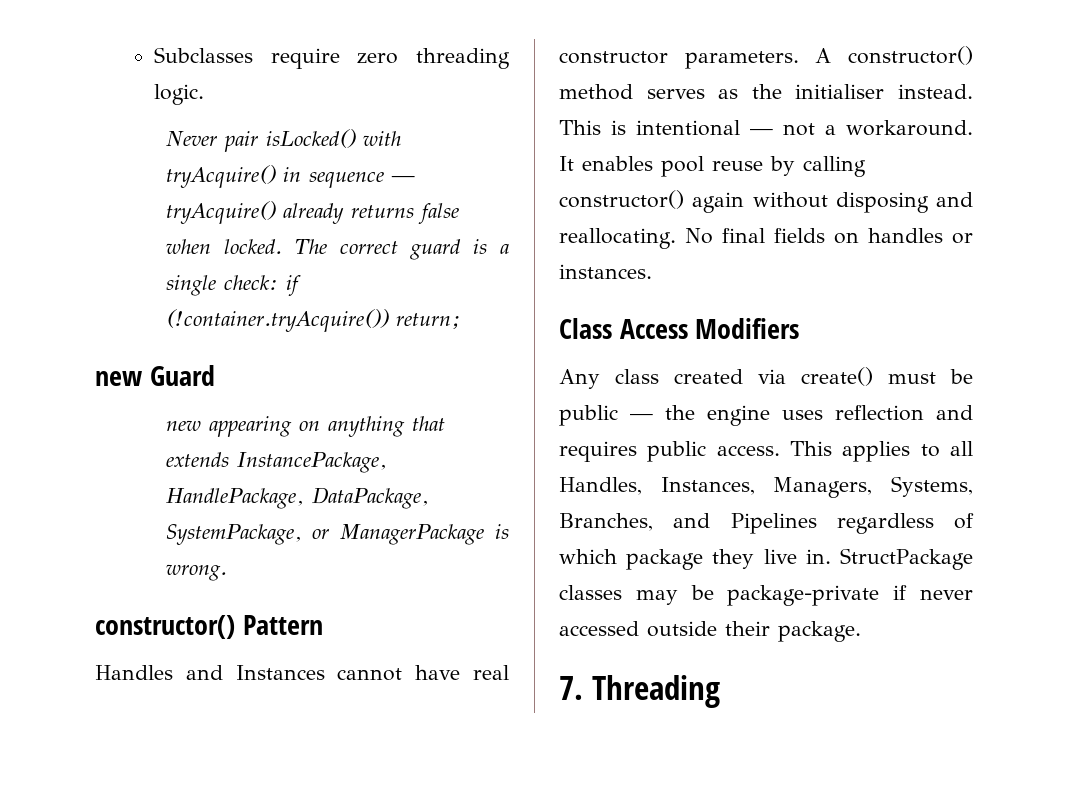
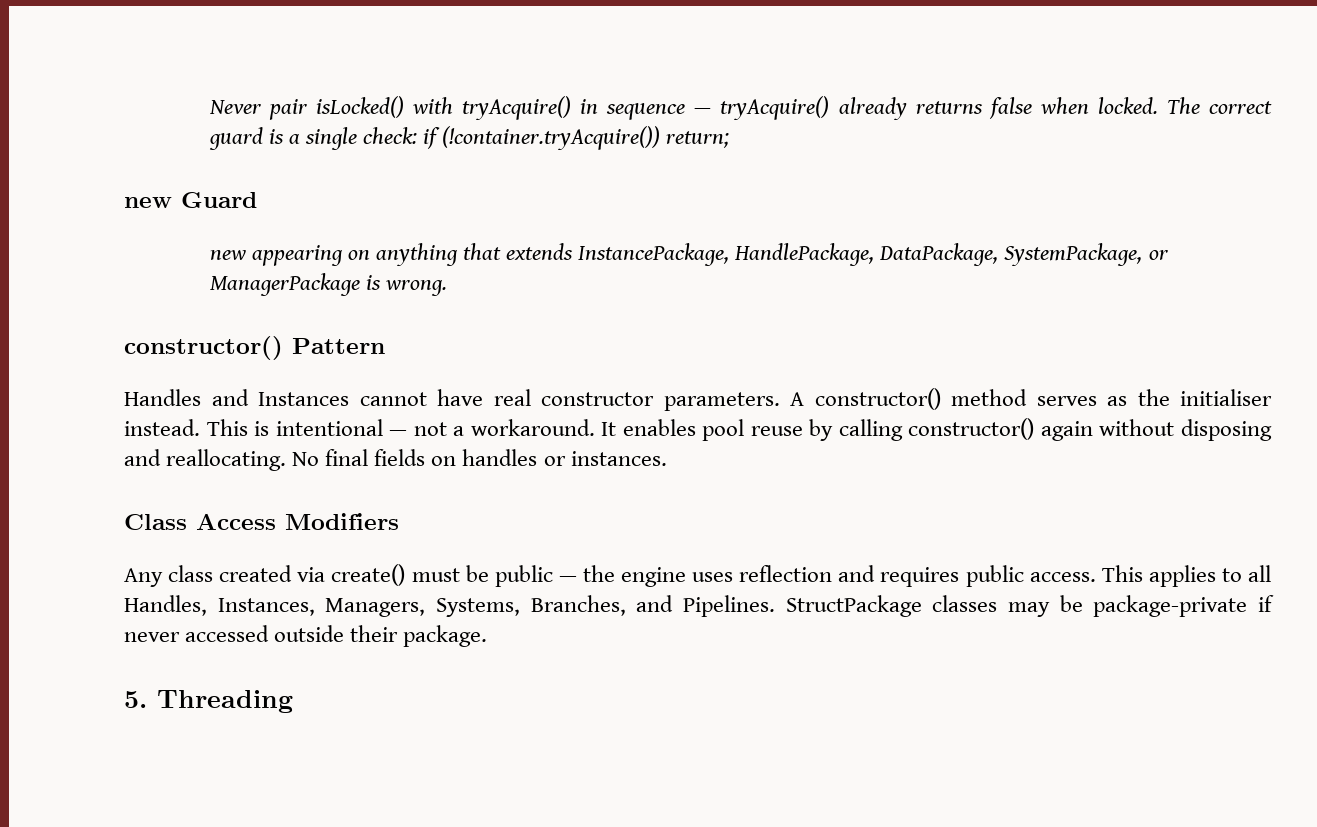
[153,47,510,69] [153,84,204,105] Subclasses require zero threading logic. // -> (208, 107) none
[730,513,974,534] [559,549,831,570] Pipelines regardless of which package they live in. -> [683,595,775,617] Pipelines.
[559,676,583,700] 7. -> [124,691,147,708] 5.

